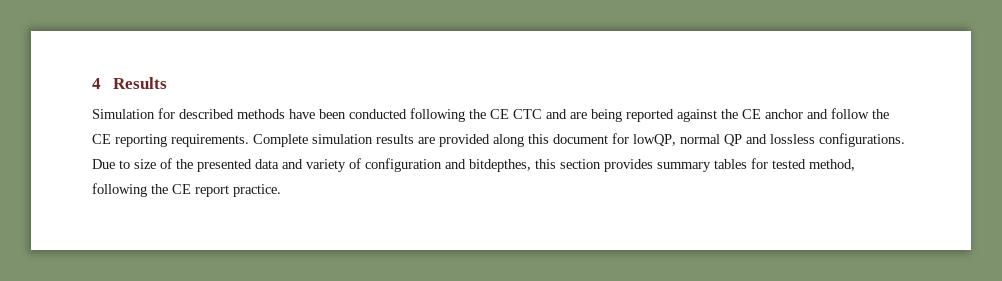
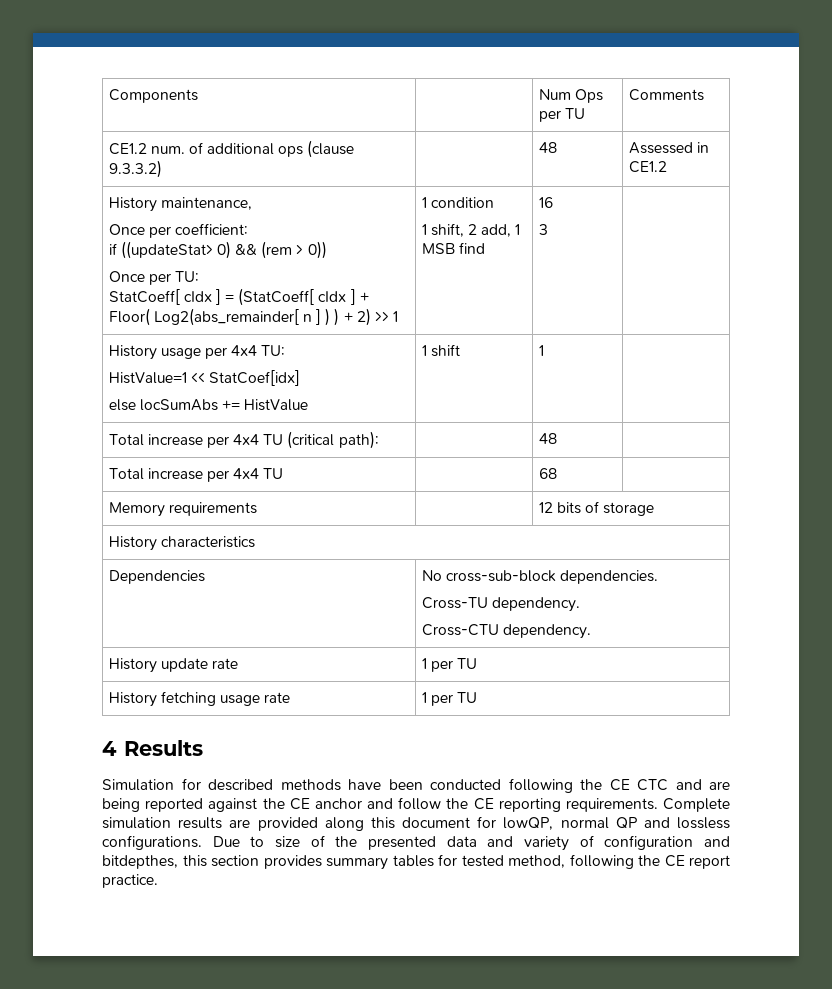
(92, 83) none -> [108,89,198,103] [538,89,603,103] [538,108,585,122] [628,89,704,101] [108,140,355,158] [108,160,162,178] [538,142,557,153] [628,142,709,154] [628,161,667,173] [108,197,252,212] [108,223,248,238] [108,241,327,259] [108,271,199,285] [108,288,369,306] [108,308,399,326] [421,197,494,208] [421,223,521,237] [421,242,485,254] [538,197,553,208] [538,224,548,235] [108,345,286,360] [108,370,300,386] [108,399,309,411] [421,344,460,357] [538,345,544,356] [108,431,379,449] [538,433,557,444] [108,468,284,482] [538,468,557,479] [108,502,257,517] [538,501,655,516] [108,536,255,551] [108,570,205,584] [421,570,658,584] [421,597,580,612] [421,624,591,639] [108,658,238,673] [421,658,477,672] [108,691,291,707] [421,692,477,706] Components | | Num Ops per TU | Comments // CE1.2 num. of additional ops (clause 9.3.3.2) | | 48 | Assessed in CE1.2 // History maintenance, // Once per coefficient: // if ((updateStat> 0) && (rem > 0)) // Once per TU: // StatCoeff[ cIdx ] = (StatCoeff[ cIdx ] + Floor( Log2(abs_remainder[ n ] ) ) + 2) >> 1 | 1 condition // 1 shift, 2 add, 1 MSB find | 16 // 3 | // History usage per 4x4 TU: // HistValue=1 << StatCoef[idx] // else locSumAbs += HistValue | 1 shift | 1 | // Total increase per 4x4 TU (critical path): | | 48 | // Total increase per 4x4 TU | | 68 | // Memory requirements | | 12 bits of storage // History characteristics // Dependencies | No cross-sub-block dependencies. // Cross-TU dependency. // Cross-CTU dependency. // History update rate | 1 per TU // History fetching usage rate | 1 per TU //

